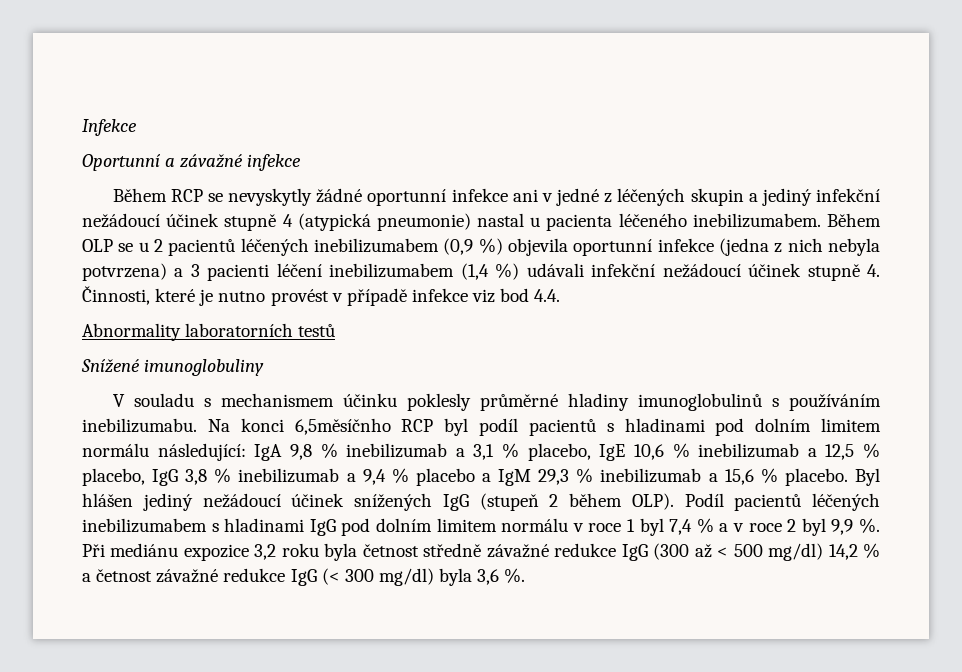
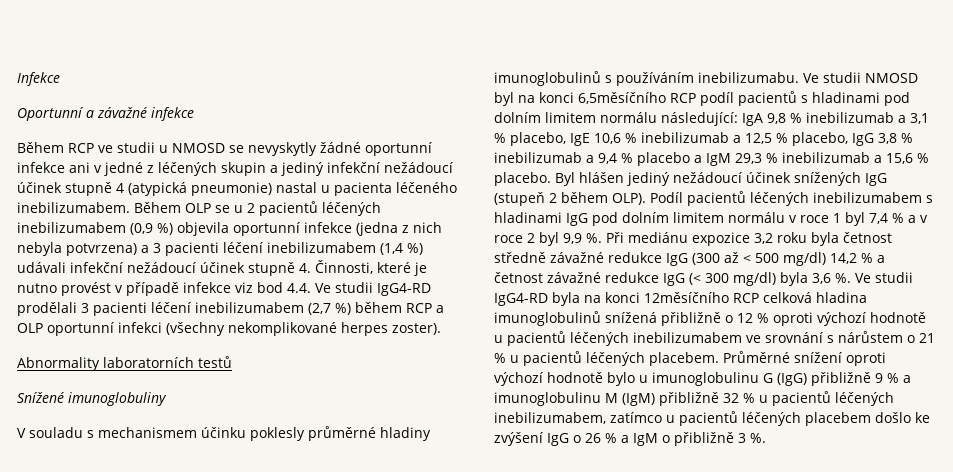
(203, 195) none -> [98,142,225,153] ve studii u NMOSD
(561, 295) none -> [315,282,431,296] [17,302,444,316] [17,322,441,336] Ve studii IgG4-RD prodělali 3 pacienti léčení inebilizumabem (2,7 %) během RCP a OLP oportunní infekci (všechny nekomplikované herpes zoster).
[207,418,469,436] Na konci 6,5měsíčnho RCP byl -> [803,72,918,83] [494,92,696,106] Ve studii NMOSD byl na konci 6,5měsíčního RCP
(526, 575) none -> [855,272,913,283] [494,292,867,306] [494,311,926,326] [494,331,935,346] [494,351,886,366] [494,372,911,386] [494,391,894,406] [494,411,930,426] [494,432,766,446] Ve studii IgG4-RD byla na konci 12měsíčního RCP celková hladina imunoglobulinů snížená přibližně o 12 % oproti výchozí hodnotě u pacientů léčených inebilizumabem ve srovnání s nárůstem o 21 % u pacientů léčených placebem. Průměrné snížení oproti výchozí hodnotě bylo u imunoglobulinu G (IgG) přibližně 9 % a imunoglobulinu M (IgM) přibližně 32 % u pacientů léčených inebilizumabem, zatímco u pacientů léčených placebem došlo ke zvýšení IgG o 26 % a IgM o přibližně 3 %.

